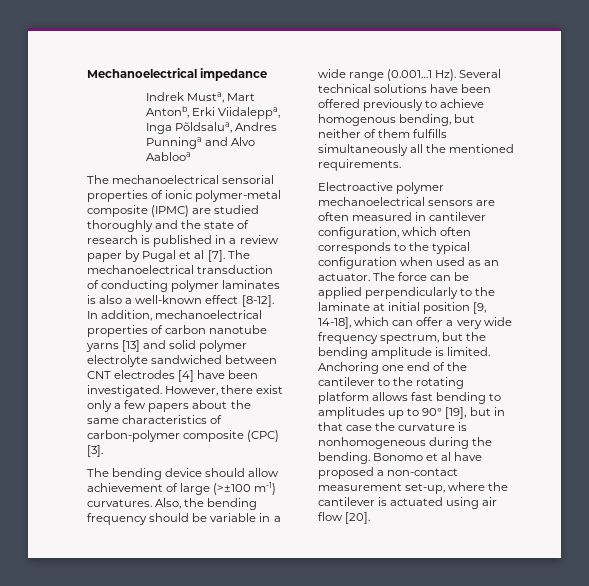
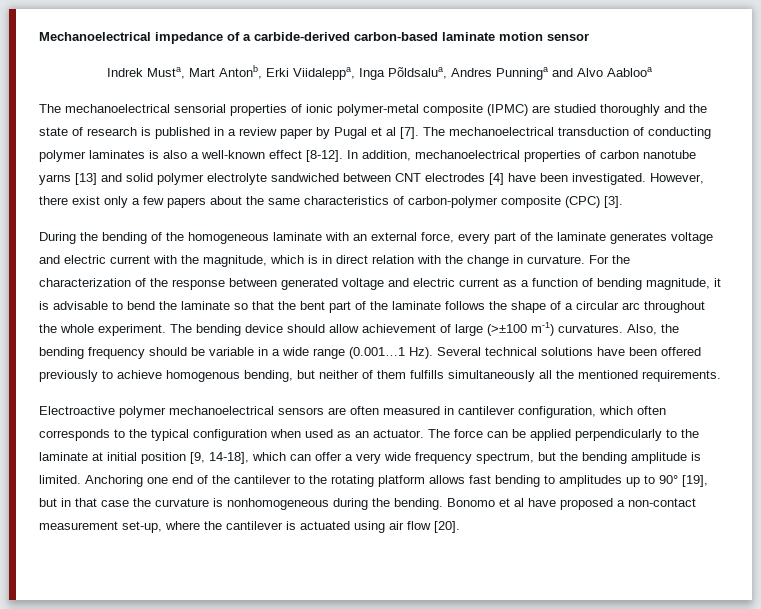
(268, 74) none -> [227,32,589,41] of a carbide-derived carbon-based laminate motion sensor
(103, 451) none -> [39,232,713,244] [39,255,630,267] [39,278,721,290] [39,301,705,313] [39,324,166,336] During the bending of the homogeneous laminate with an external force, every part of the laminate generates voltage and electric current with the magnitude, which is in direct relation with the change in curvature. For the characterization of the response between generated voltage and electric current as a function of bending magnitude, it is advisable to bend the laminate so that the bent part of the laminate follows the shape of a circular arc throughout the whole experiment.

